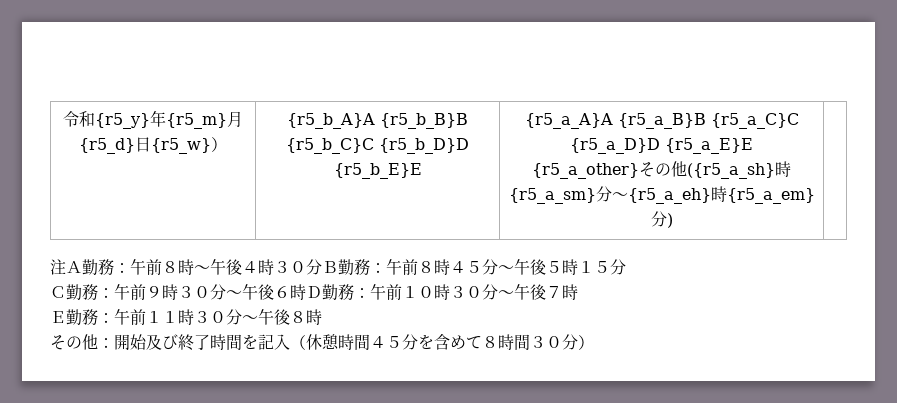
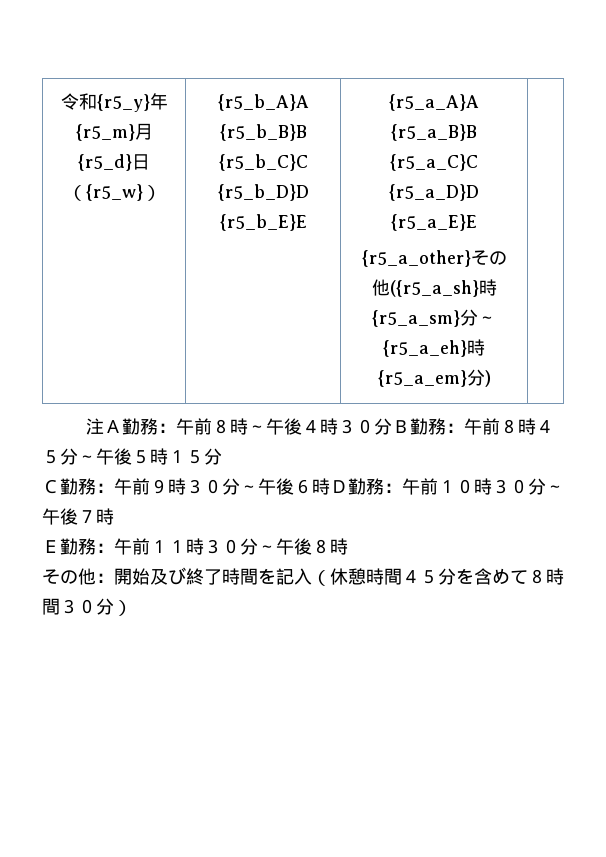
(151, 144) none -> [67,185,86,201] （

